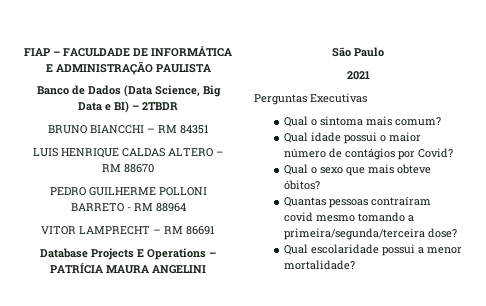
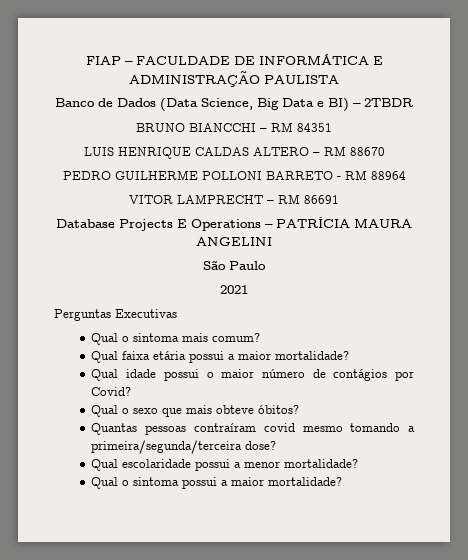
(441, 121) none -> [91,351,350,363] // Qual faixa etária possui a maior mortalidade?
(355, 265) none -> [91,477,343,489] // Qual o sintoma possui a maior mortalidade?

